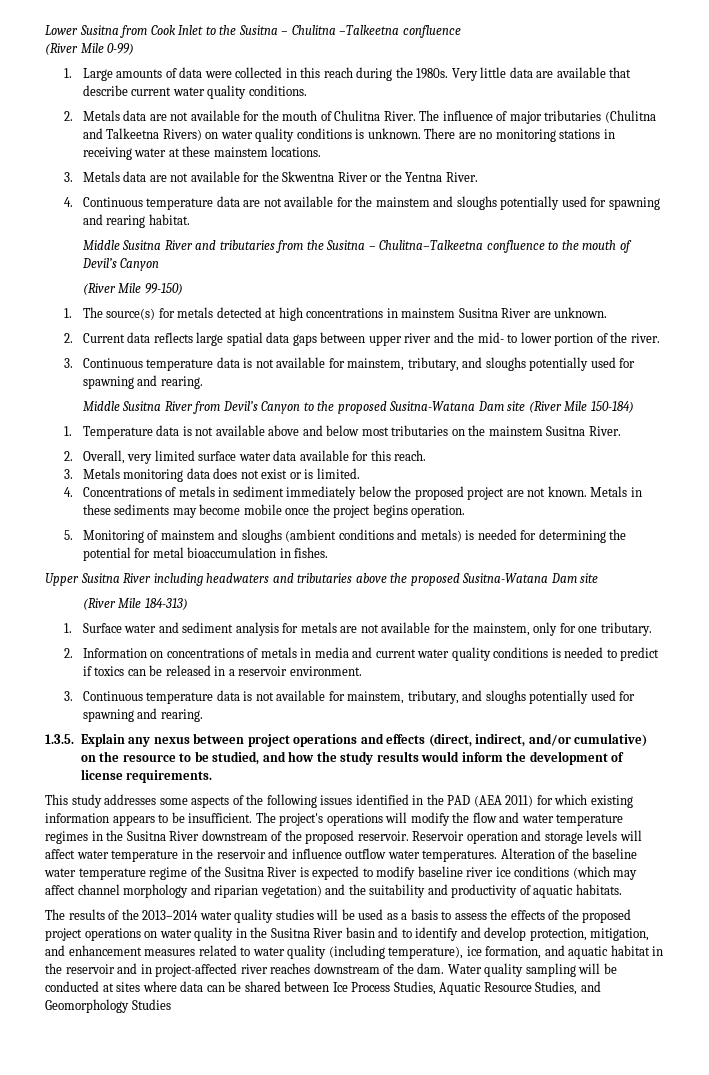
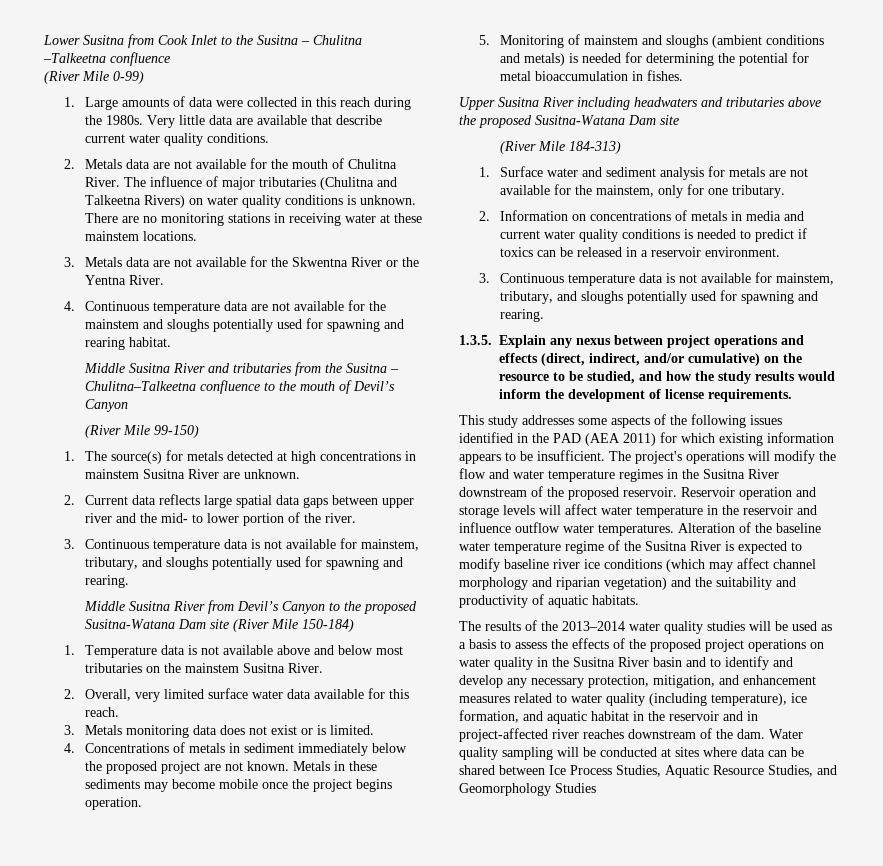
(527, 934) none -> [507,678,584,688] any necessary

